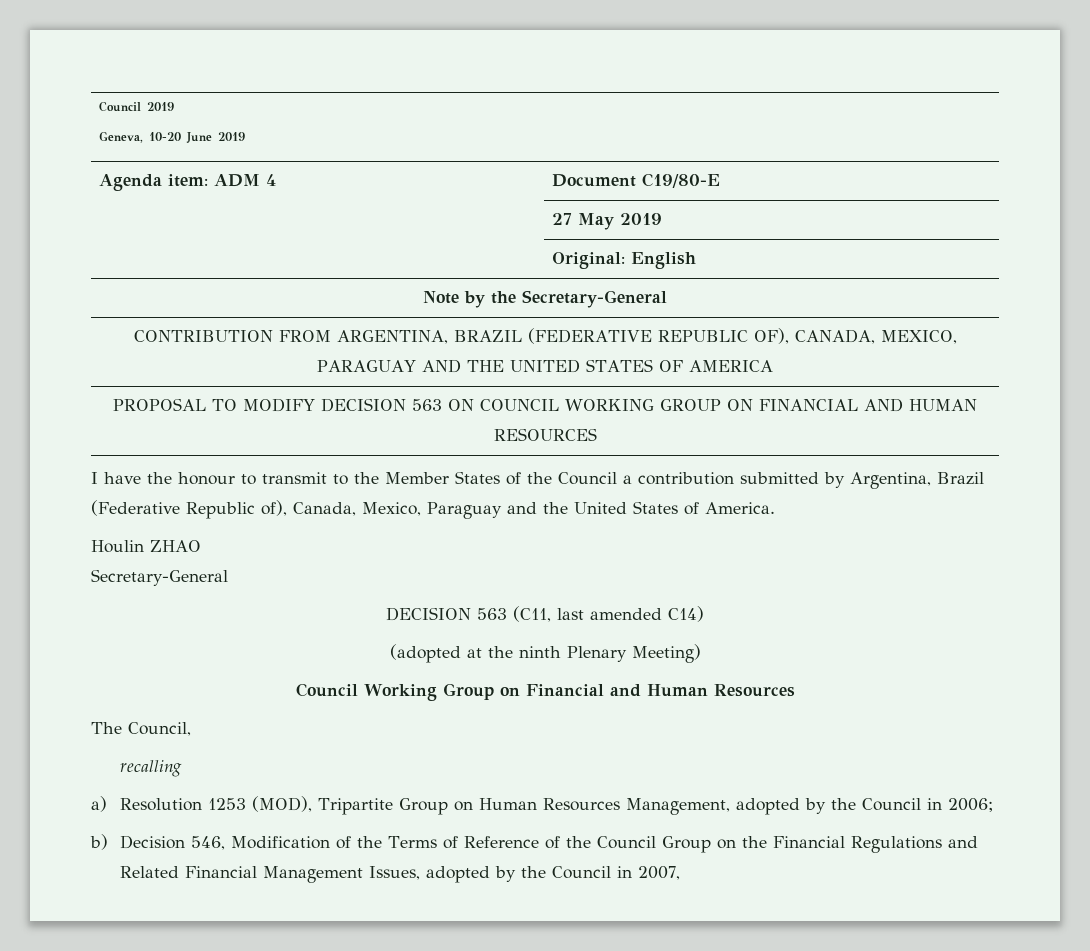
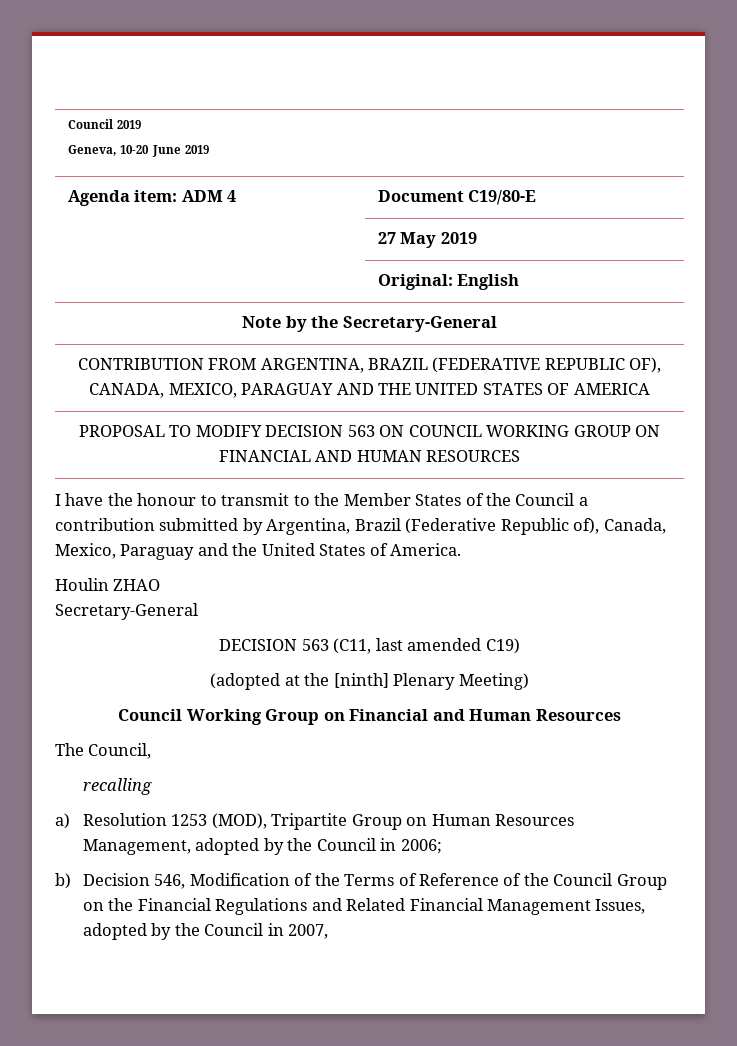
[668,606,704,622] C14) -> [485,638,520,654] C19)
[518,646,561,658] ninth -> [333,673,389,688] [ninth]

